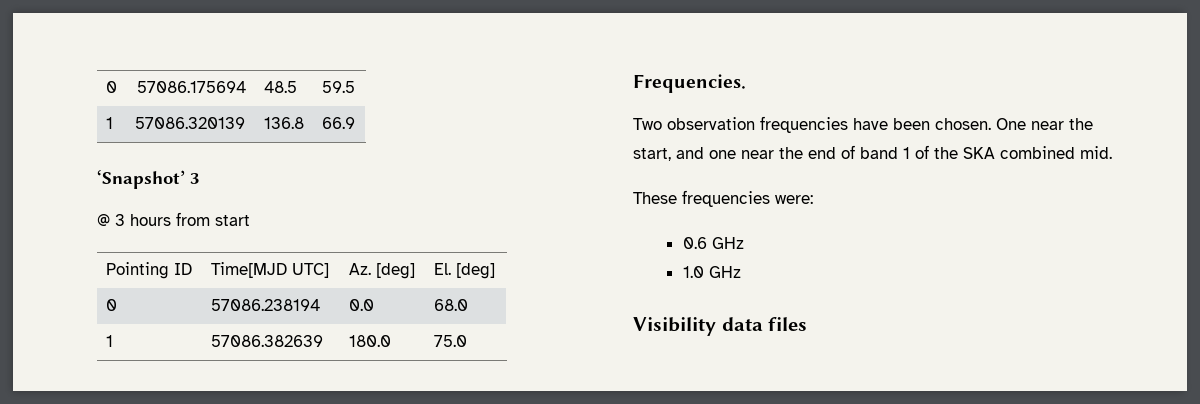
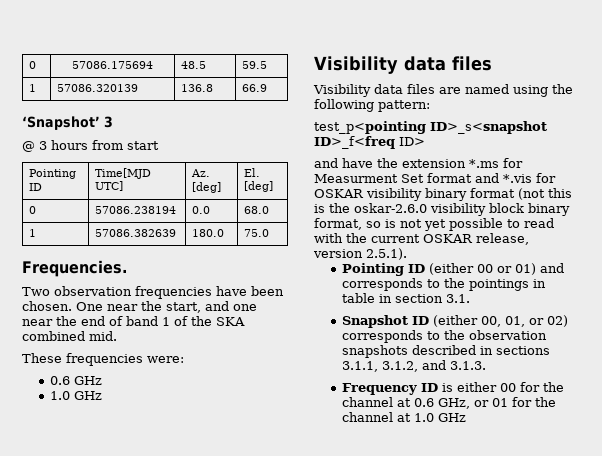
(808, 324) none -> [313,84,573,97] [314,99,430,112] [314,121,547,134] [314,136,425,149] [314,158,523,168] [314,173,556,183] [314,188,572,201] [314,203,570,216] [314,218,554,231] [314,233,529,245] [313,248,407,260] [342,263,565,276] [342,278,547,291] [342,293,471,303] [342,315,569,328] [342,330,548,343] [342,345,551,358] [342,360,487,372] [342,382,565,395] [342,397,557,409] [342,412,467,422] // Visibility data files are named using the following pattern: // test_p<pointing ID>_s<snapshot ID>_f<freq ID> // and have the extension *.ms for Measurment Set format and *.vis for OSKAR visibility binary format (not this is the oskar-2.6.0 visibility block binary format, so is not yet possible to read with the current OSKAR release, version 2.5.1). // Pointing ID (either 00 or 01) and corresponds to the pointings in table in section 3.1. // Snapshot ID (either 00, 01, or 02) corresponds to the observation snapshots described in sections 3.1.1, 3.1.2, and 3.1.3. // Frequency ID is either 00 for the channel at 0.6 GHz, or 01 for the channel at 1.0 GHz

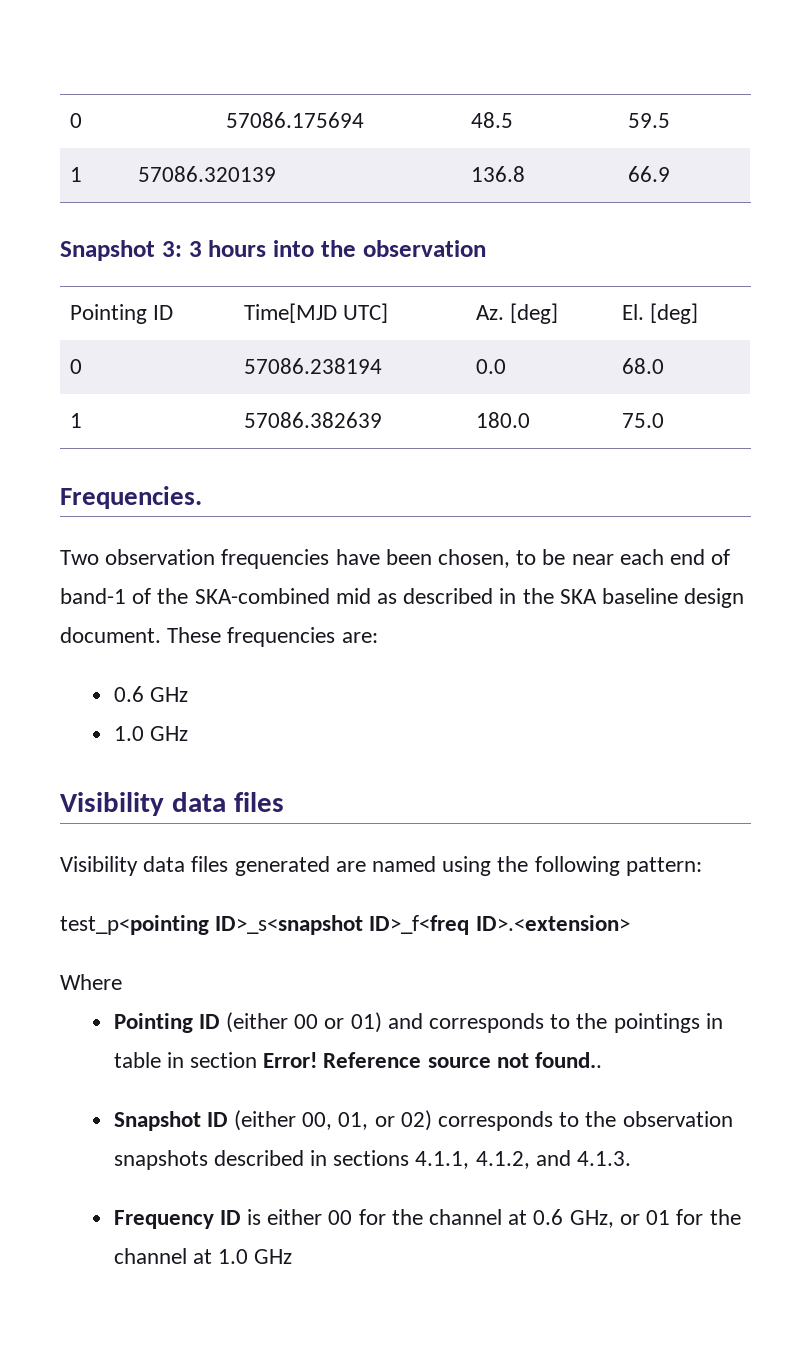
[22,116,113,130] [22,140,159,152] ‘Snapshot’ 3 // @ 3 hours from start -> [60,240,486,261] Snapshot 3: 3 hours into the observation
[22,301,257,313] [22,316,245,326] [22,331,117,341] chosen. One near the start, and one near the end of band 1 of the SKA combined mid. // -> [438,549,731,568] [60,588,745,608] [60,627,161,643] chosen, to be near each end of band-1 of the SKA-combined mid as described in the SKA baseline design document.
[147,356,184,363] were: -> [341,632,378,643] are:
(435, 89) none -> [234,856,330,876] generated
[399,137,425,146] [314,158,523,168] [314,173,556,183] [314,188,572,201] [314,203,570,216] [314,218,554,231] [314,233,529,245] [313,248,407,260] ID> // and have the extension *.ms for Measurment Set format and *.vis for OSKAR visibility binary format (not this is the oskar-2.6.0 visibility block binary format, so is not yet possible to read with the current OSKAR release, version 2.5.1). -> [475,915,630,931] [60,974,122,990] ID>.<extension> // Where
[446,294,471,303] 3.1. -> [263,1052,603,1068] Error! Reference source not found..
[342,360,487,372] 3.1.1, 3.1.2, and 3.1.3. -> [415,1150,632,1169] 4.1.1, 4.1.2, and 4.1.3.

